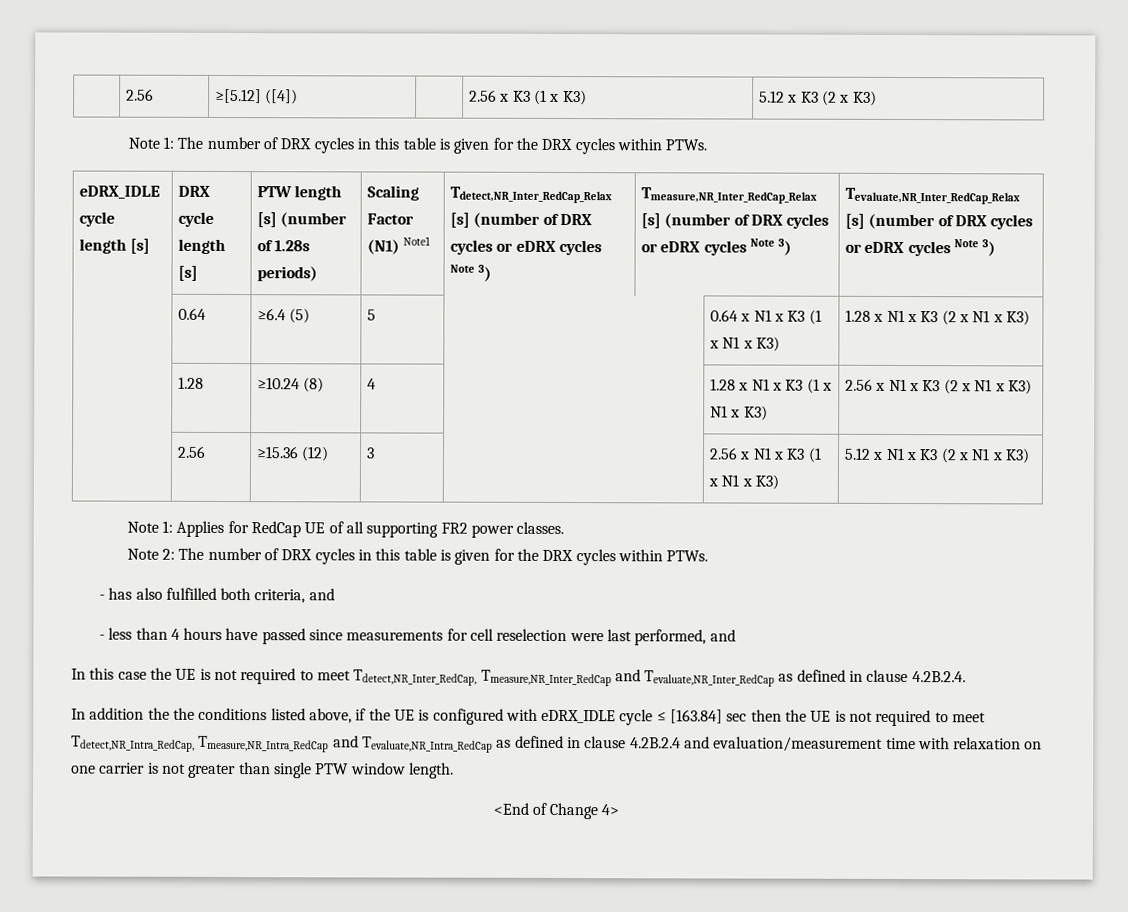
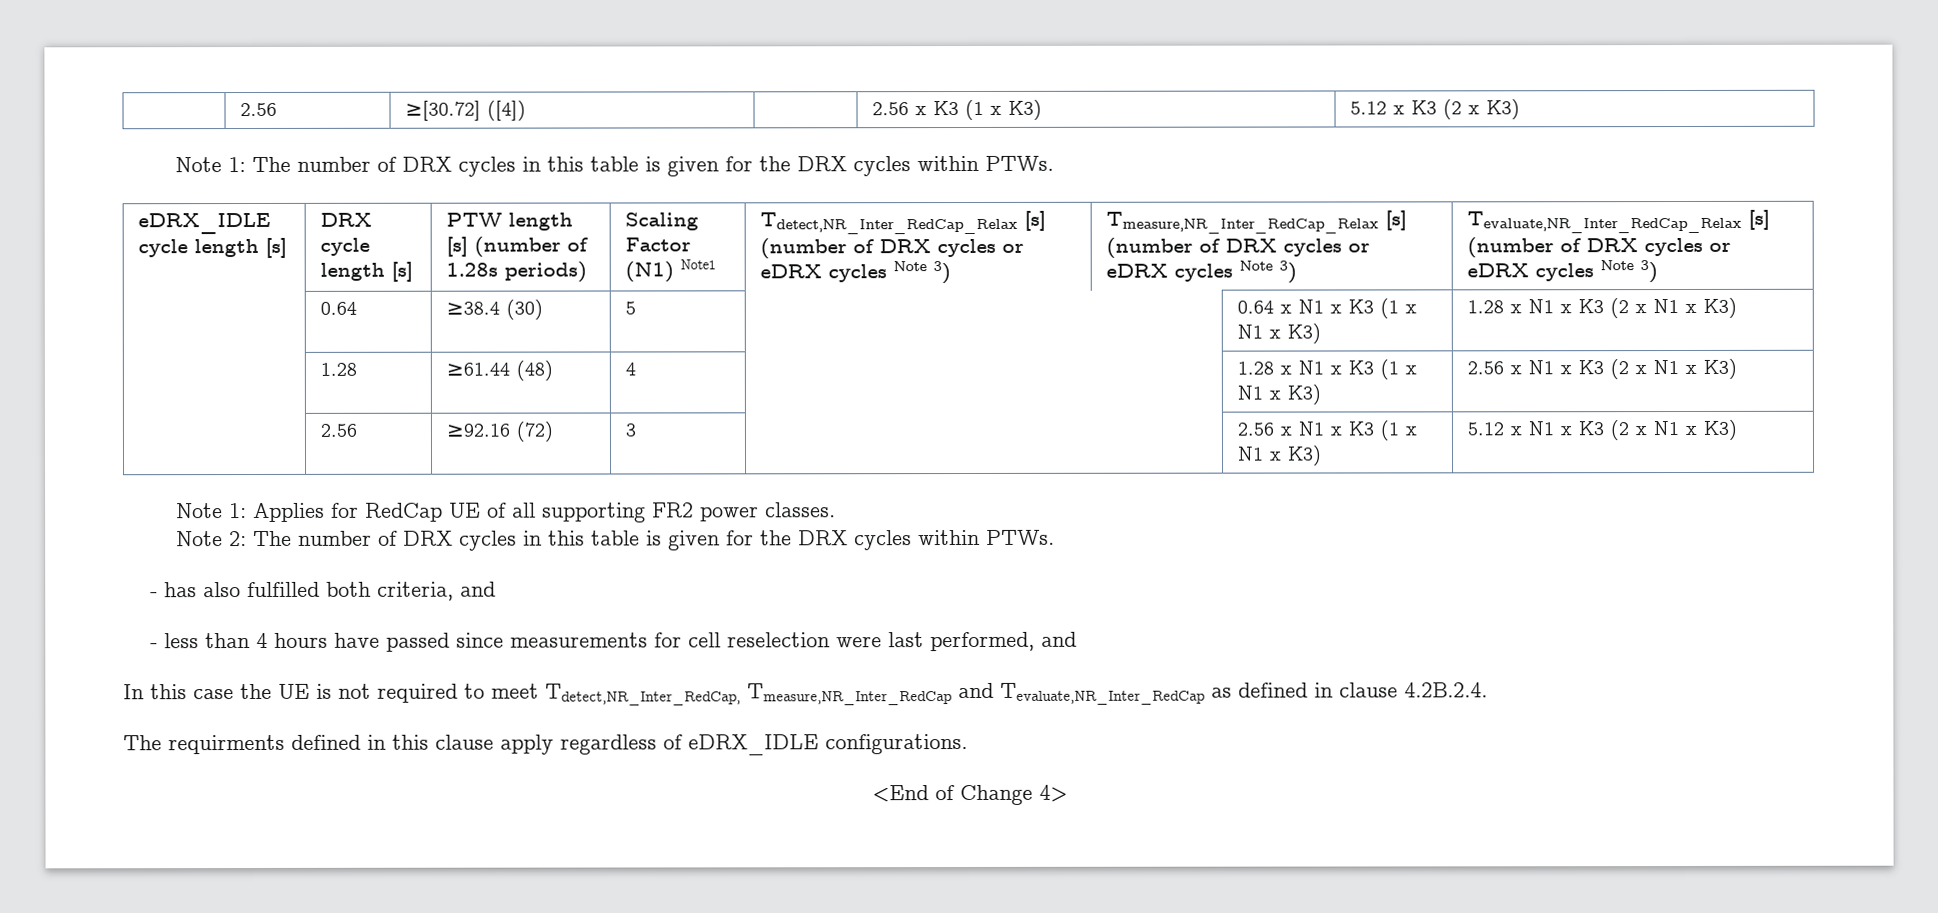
[126,88,155,101] [215,88,263,104] | 2.56 | ≥[5.12] -> [240,102,278,117] [405,100,482,121] | 2.56 | ≥[30.72]
[257,308,311,324] ≥6.4 (5) -> [446,299,544,320] ≥38.4 (30)
[257,377,325,393] ≥10.24 (8) -> [446,360,554,381] ≥61.44 (48)
[256,446,330,462] ≥15.36 (12) -> [446,421,554,442] ≥92.16 (72)
[71,707,987,727] [71,735,1043,753] [71,762,454,779] In addition the the conditions listed above, if the UE is configured with eDRX_IDLE cycle ≤ [163.84] sec then the UE is not required to meet Tdetect,NR_Intra_RedCap, Tmeasure,NR_Intra_RedCap and Tevaluate,NR_Intra_RedCap as defined in clause 4.2B.2.4 and evaluation/measurement time with relaxation on one carrier is not greater than single PTW window length. -> [123,734,968,756] The requirments defined in this clause apply regardless of eDRX_IDLE configurations.

